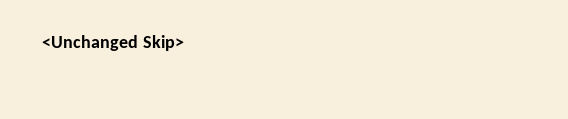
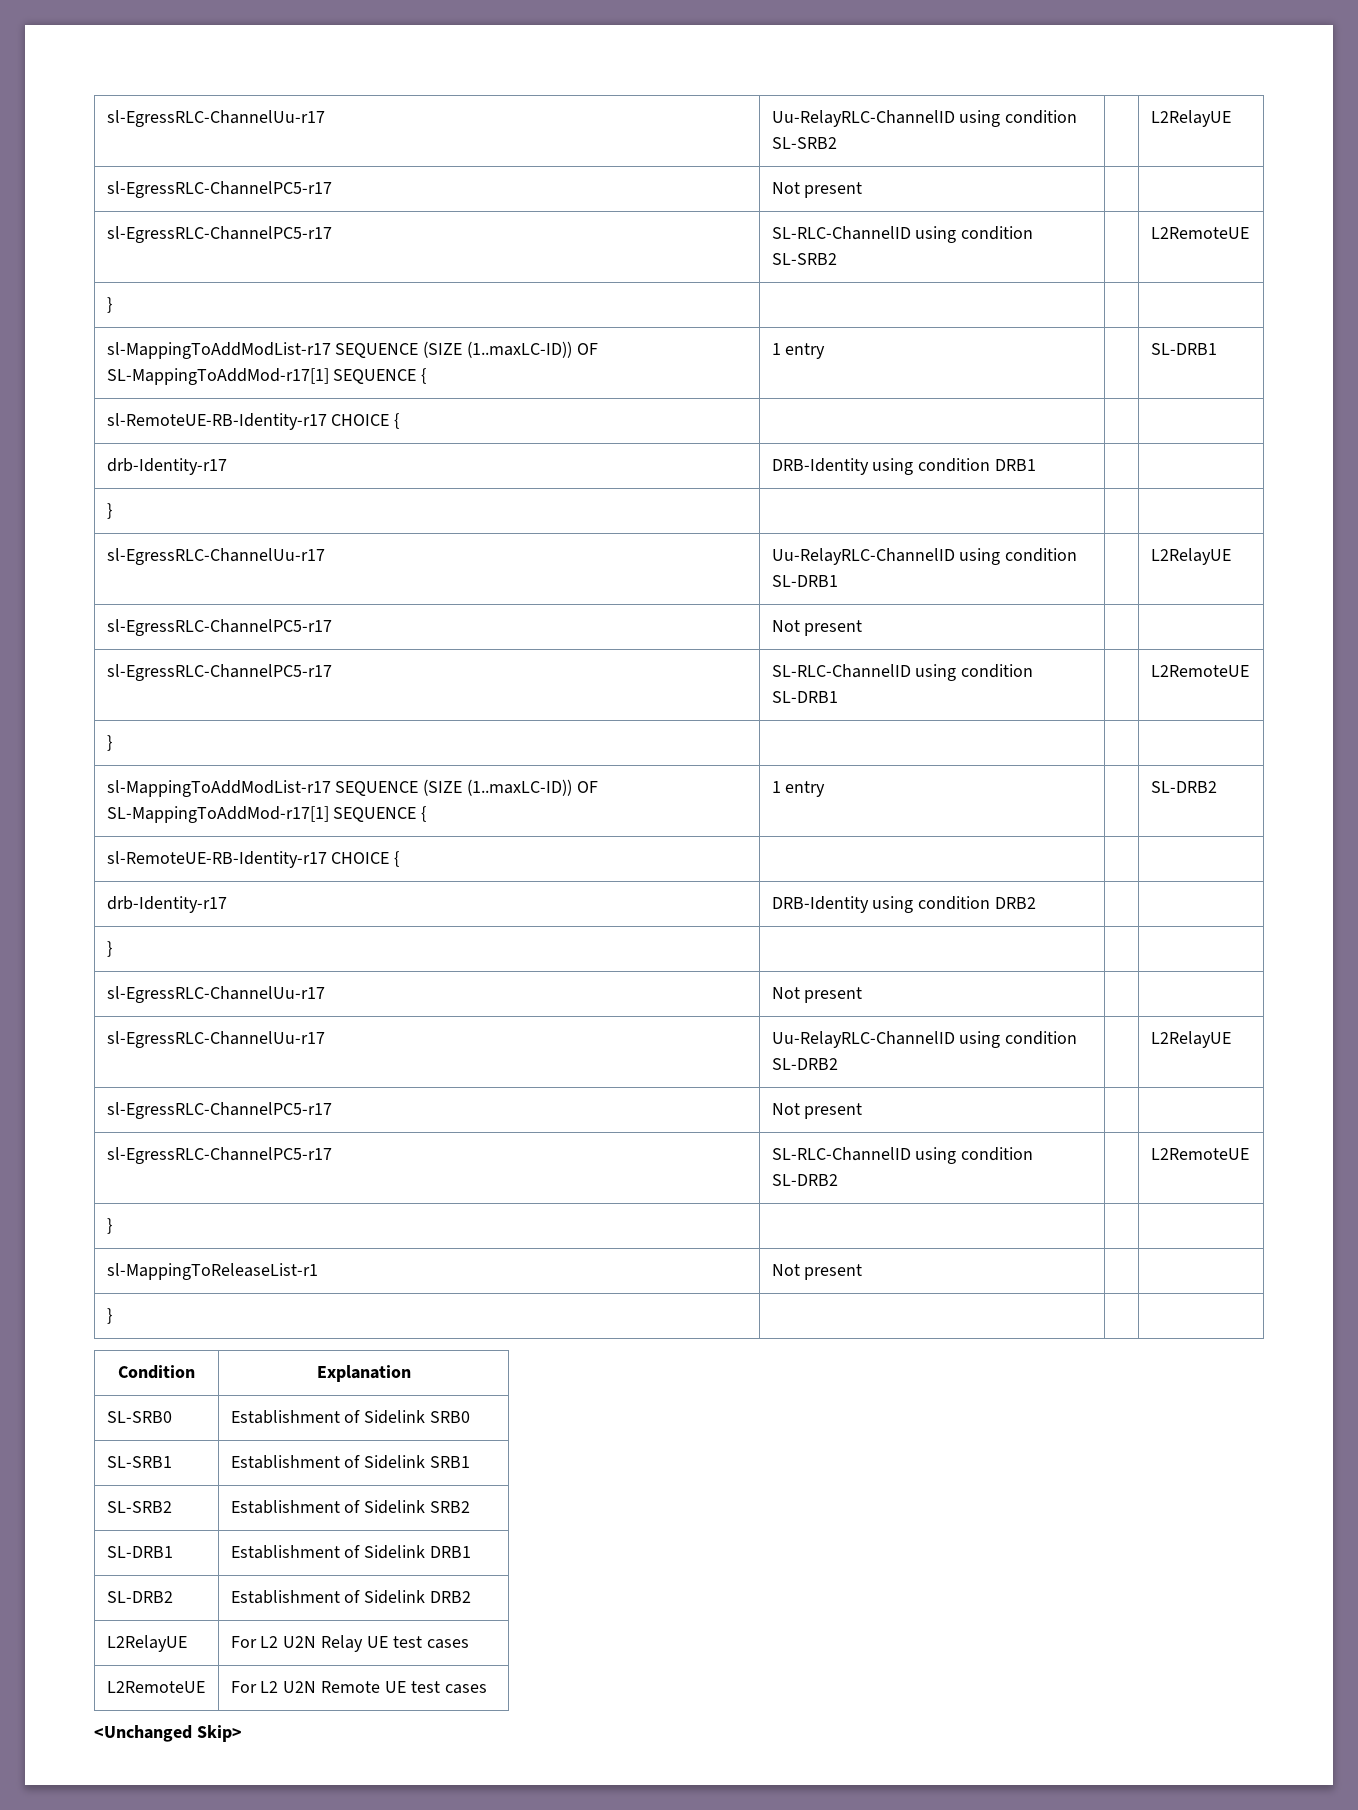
(42, 43) none -> [106,110,325,127] [771,110,1078,127] [771,137,837,149] [1150,110,1231,127] [106,181,332,198] [771,182,863,198] [106,226,332,243] [771,226,1034,243] [771,253,837,265] [1150,227,1249,239] [106,297,112,313] [106,341,598,359] [106,368,427,385] [771,343,826,359] [1150,343,1217,355] [106,413,400,430] [106,458,227,475] [771,458,1037,475] [106,503,112,519] [106,548,325,565] [771,548,1078,565] [771,575,838,587] [1150,548,1231,565] [106,619,332,636] [771,620,863,636] [106,664,332,681] [771,664,1034,681] [771,691,838,703] [1150,665,1249,677] [106,735,112,751] [106,779,598,797] [106,806,427,823] [771,781,826,797] [1150,781,1217,793] [106,851,400,868] [106,896,227,913] [771,896,1037,913] [106,941,112,957] [106,986,325,1003] [771,987,863,1003] [106,1031,325,1048] [771,1031,1078,1048] [771,1058,838,1070] [1150,1031,1231,1048] [106,1102,332,1119] [771,1103,863,1119] [106,1147,332,1164] [771,1147,1034,1164] [771,1174,838,1186] [1150,1148,1249,1160] [106,1218,112,1234] [106,1263,318,1280] [771,1264,863,1280] [106,1308,112,1324] [118,1365,195,1379] [316,1365,411,1382] [106,1411,172,1423] [230,1410,471,1424] [106,1456,172,1468] [230,1455,471,1469] [106,1501,172,1513] [230,1500,471,1514] [106,1546,173,1558] [230,1545,472,1559] [106,1591,173,1603] [230,1590,472,1604] [106,1635,187,1652] [230,1635,469,1652] [106,1681,205,1693] [230,1681,487,1694] sl-EgressRLC-ChannelUu-r17 | Uu-RelayRLC-ChannelID using condition SL-SRB2 | | L2RelayUE // sl-EgressRLC-ChannelPC5-r17 | Not present | | // sl-EgressRLC-ChannelPC5-r17 | SL-RLC-ChannelID using condition SL-SRB2 | | L2RemoteUE // } | | | // sl-MappingToAddModList-r17 SEQUENCE (SIZE (1..maxLC-ID)) OF SL-MappingToAddMod-r17[1] SEQUENCE { | 1 entry | | SL-DRB1 // sl-RemoteUE-RB-Identity-r17 CHOICE { | | | // drb-Identity-r17 | DRB-Identity using condition DRB1 | | // } | | | // sl-EgressRLC-ChannelUu-r17 | Uu-RelayRLC-ChannelID using condition SL-DRB1 | | L2RelayUE // sl-EgressRLC-ChannelPC5-r17 | Not present | | // sl-EgressRLC-ChannelPC5-r17 | SL-RLC-ChannelID using condition SL-DRB1 | | L2RemoteUE // } | | | // sl-MappingToAddModList-r17 SEQUENCE (SIZE (1..maxLC-ID)) OF SL-MappingToAddMod-r17[1] SEQUENCE { | 1 entry | | SL-DRB2 // sl-RemoteUE-RB-Identity-r17 CHOICE { | | | // drb-Identity-r17 | DRB-Identity using condition DRB2 | | // } | | | // sl-EgressRLC-ChannelUu-r17 | Not present | | // sl-EgressRLC-ChannelUu-r17 | Uu-RelayRLC-ChannelID using condition SL-DRB2 | | L2RelayUE // sl-EgressRLC-ChannelPC5-r17 | Not present | | // sl-EgressRLC-ChannelPC5-r17 | SL-RLC-ChannelID using condition SL-DRB2 | | L2RemoteUE // } | | | // sl-MappingToReleaseList-r1 | Not present | | // } | | | // Condition | Explanation // SL-SRB0 | Establishment of Sidelink SRB0 // SL-SRB1 | Establishment of Sidelink SRB1 // SL-SRB2 | Establishment of Sidelink SRB2 // SL-DRB1 | Establishment of Sidelink DRB1 // SL-DRB2 | Establishment of Sidelink DRB2 // L2RelayUE | For L2 U2N Relay UE test cases // L2RemoteUE | For L2 U2N Remote UE test cases //

